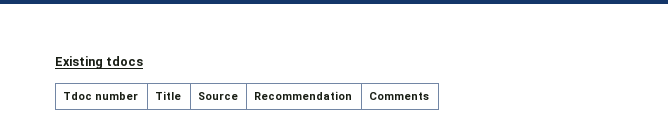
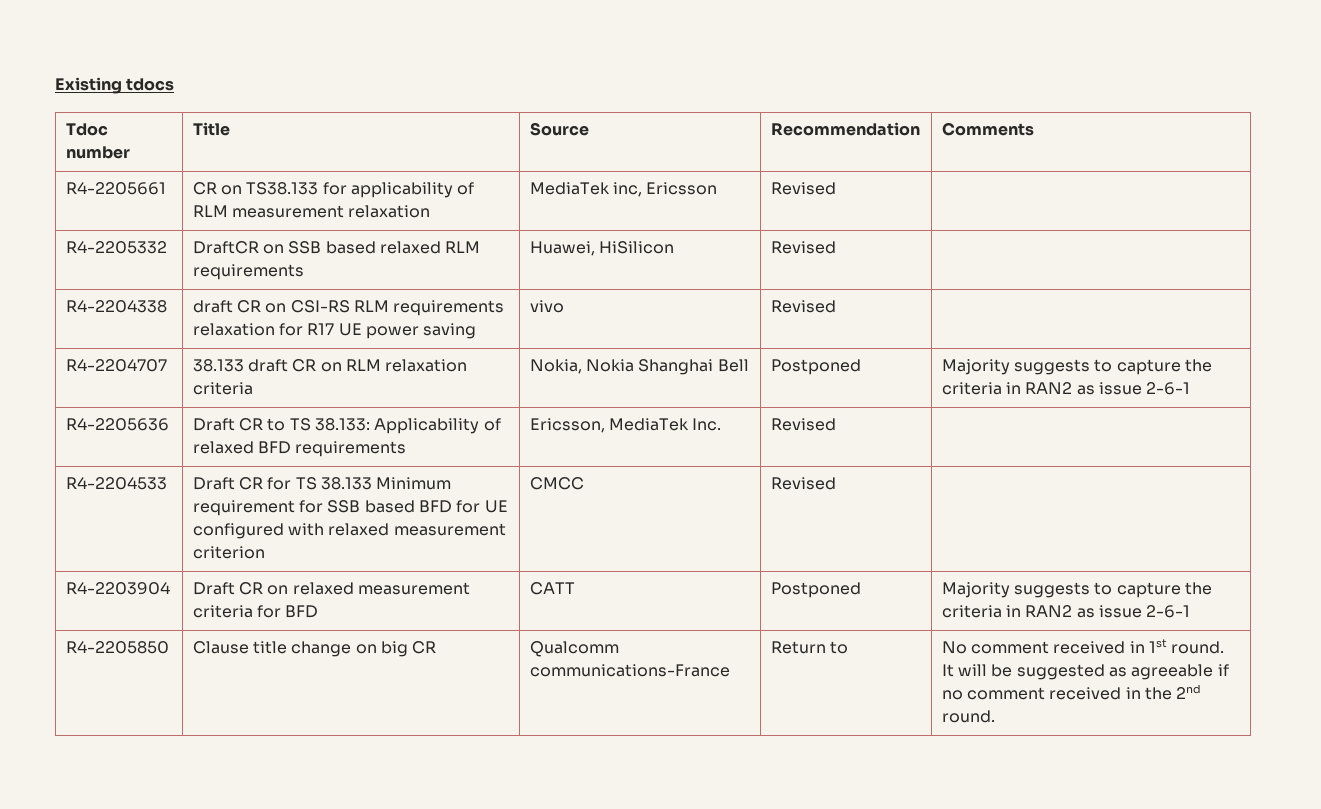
(429, 96) none -> [65,182,166,195] [192,182,475,198] [192,205,431,218] [529,182,718,197] [770,182,836,195] [65,241,167,254] [192,241,481,254] [192,264,304,280] [529,241,674,256] [770,241,836,254] [65,300,167,313] [192,300,505,316] [192,323,477,339] [529,300,564,313] [770,300,836,313] [65,359,167,372] [192,359,468,372] [192,382,253,395] [529,359,749,375] [770,359,861,375] [941,359,1212,375] [941,382,1191,395] [65,418,169,431] [192,418,501,434] [192,441,407,457] [529,418,722,433] [770,418,836,431] [65,477,167,490] [192,477,452,490] [192,500,508,516] [192,523,506,539] [192,546,265,559] [529,477,584,490] [770,477,836,490] [65,582,170,595] [192,582,470,595] [192,605,319,618] [529,582,575,595] [770,582,861,598] [941,582,1212,598] [941,605,1191,618] [65,641,169,654] [192,641,437,657] [529,641,619,657] [529,664,730,677] [770,641,848,654] [941,639,1225,654] [941,664,1229,680] [941,684,1202,700] [941,710,995,723] // R4-2205661 | CR on TS38.133 for applicability of RLM measurement relaxation | MediaTek inc, Ericsson | Revised | // R4-2205332 | DraftCR on SSB based relaxed RLM requirements | Huawei, HiSilicon | Revised | // R4-2204338 | draft CR on CSI-RS RLM requirements relaxation for R17 UE power saving | vivo | Revised | // R4-2204707 | 38.133 draft CR on RLM relaxation criteria | Nokia, Nokia Shanghai Bell | Postponed | Majority suggests to capture the criteria in RAN2 as issue 2-6-1 // R4-2205636 | Draft CR to TS 38.133: Applicability of relaxed BFD requirements | Ericsson, MediaTek Inc. | Revised | // R4-2204533 | Draft CR for TS 38.133 Minimum requirement for SSB based BFD for UE configured with relaxed measurement criterion | CMCC | Revised | // R4-2203904 | Draft CR on relaxed measurement criteria for BFD | CATT | Postponed | Majority suggests to capture the criteria in RAN2 as issue 2-6-1 // R4-2205850 | Clause title change on big CR | Qualcomm communications-France | Return to | No comment received in 1st round. It will be suggested as agreeable if no comment received in the 2nd round.

